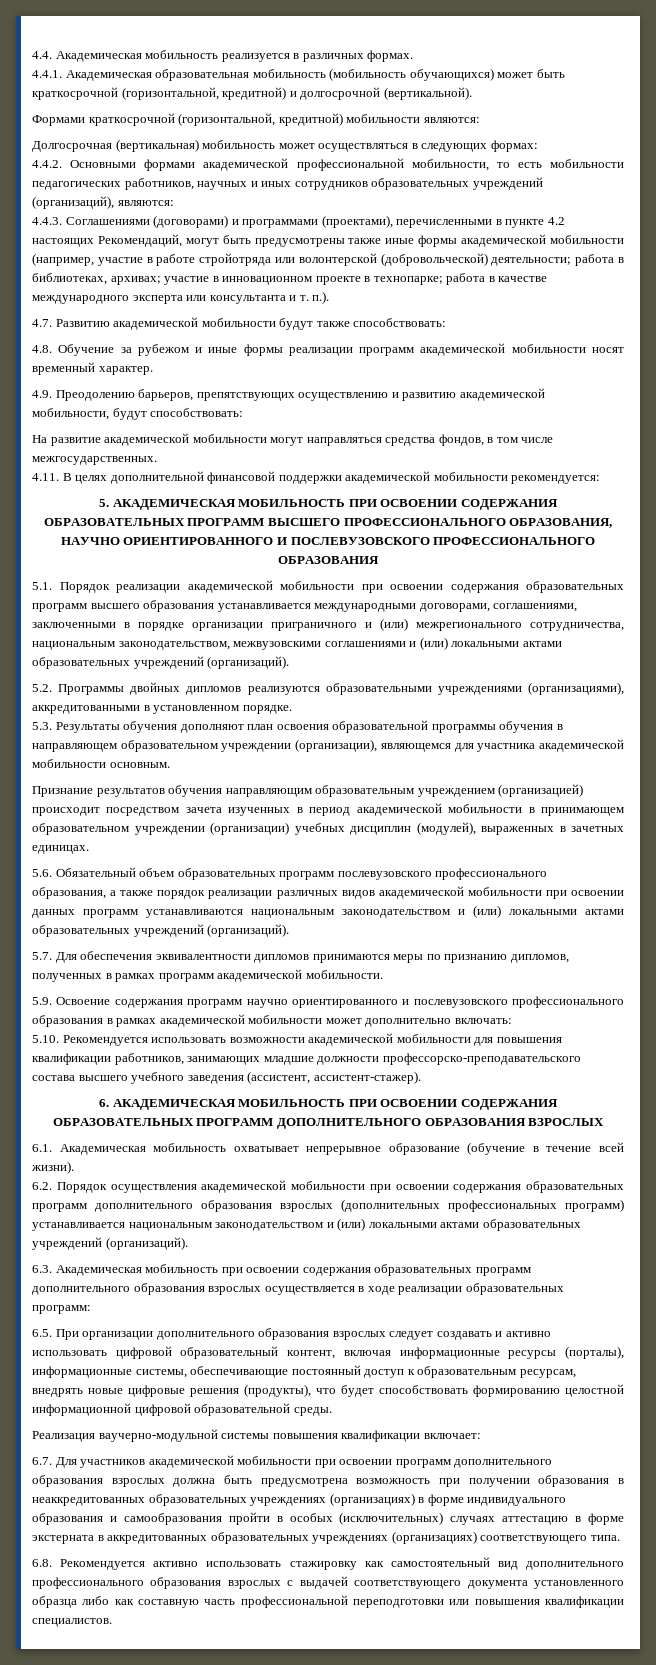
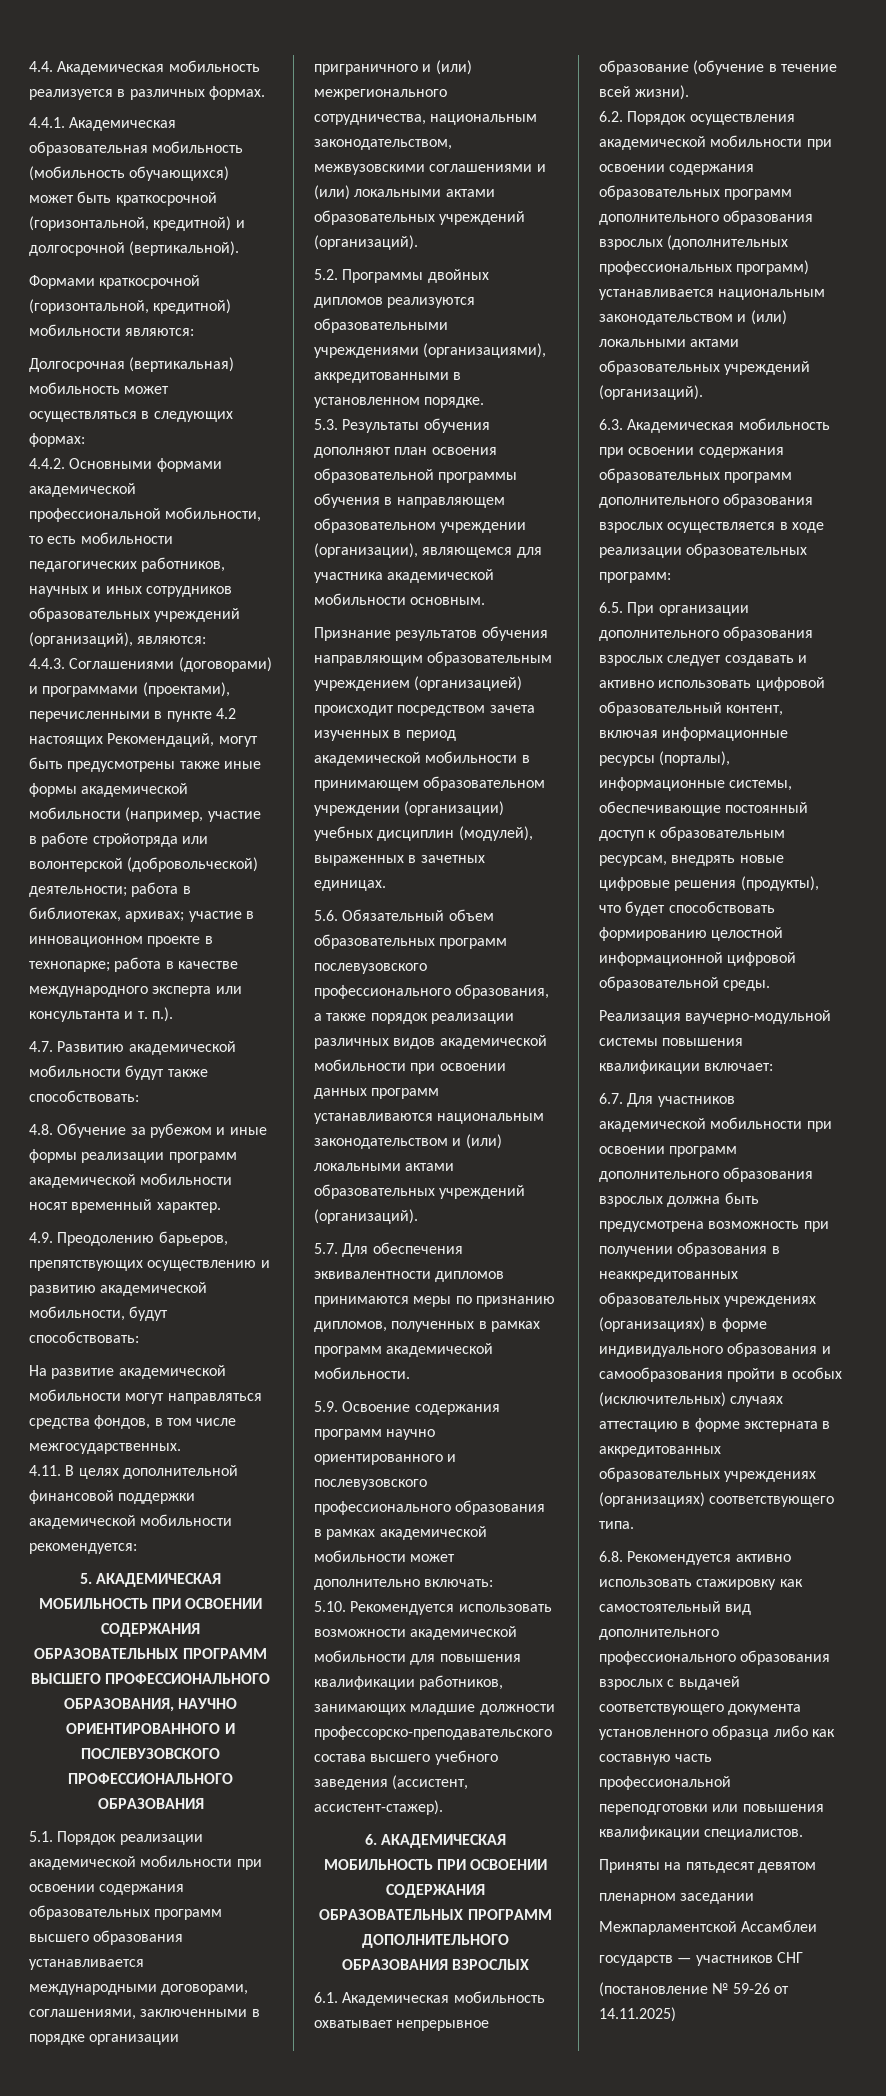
(112, 1622) none -> [599,1859,816,1873] [599,1893,755,1904] [599,1920,818,1935] [599,1952,803,1966] [599,1982,789,1997] [599,2007,676,2022] // Приняты на пятьдесят девятом // пленарном заседании // Межпарламентской Ассамблеи // государств — участников СНГ // (постановление № 59-26 от 14.11.2025)

